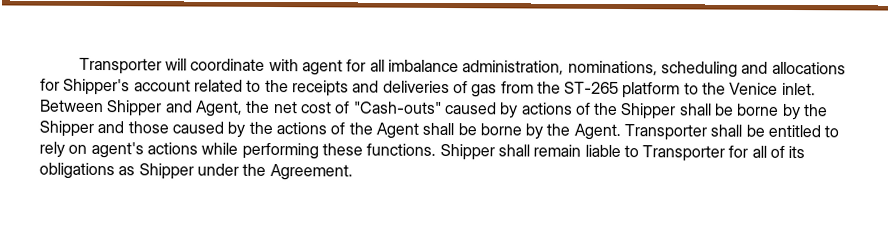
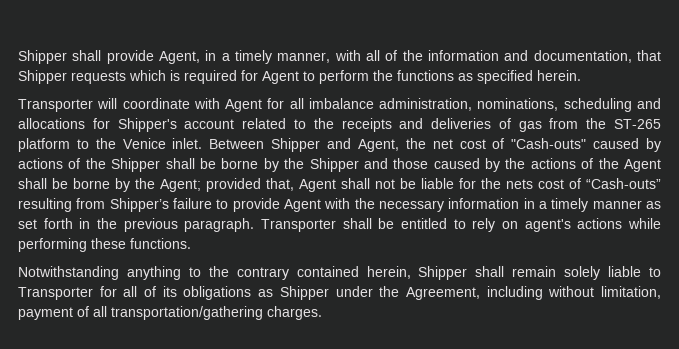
(78, 66) none -> [18,50,661,64] [18,70,581,84] Shipper shall provide Agent, in a timely manner, with all of the information and documentation, that Shipper requests which is required for Agent to perform the functions as specified herein. //
[302,59,344,76] agent -> [225,99,263,112] Agent
[573,123,621,141] Agent. -> [160,178,661,192] [18,198,662,212] [18,218,255,232] Agent; provided that, Agent shall not be liable for the nets cost of “Cash-outs” resulting from Shipper’s failure to provide Agent with the necessary information in a timely manner as set forth in the previous paragraph.
(437, 149) none -> [18,266,411,280] // Notwithstanding anything to the contrary contained herein,
(582, 150) none -> [564,266,601,280] solely
[269,163,353,181] Agreement. -> [405,286,661,300] [18,306,322,320] Agreement, including without limitation, payment of all transportation/gathering charges.

